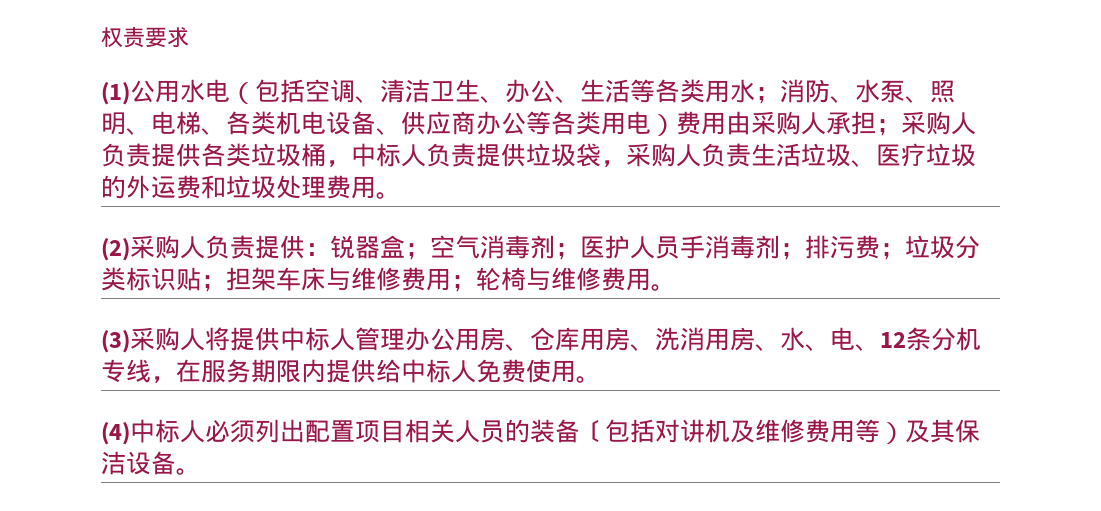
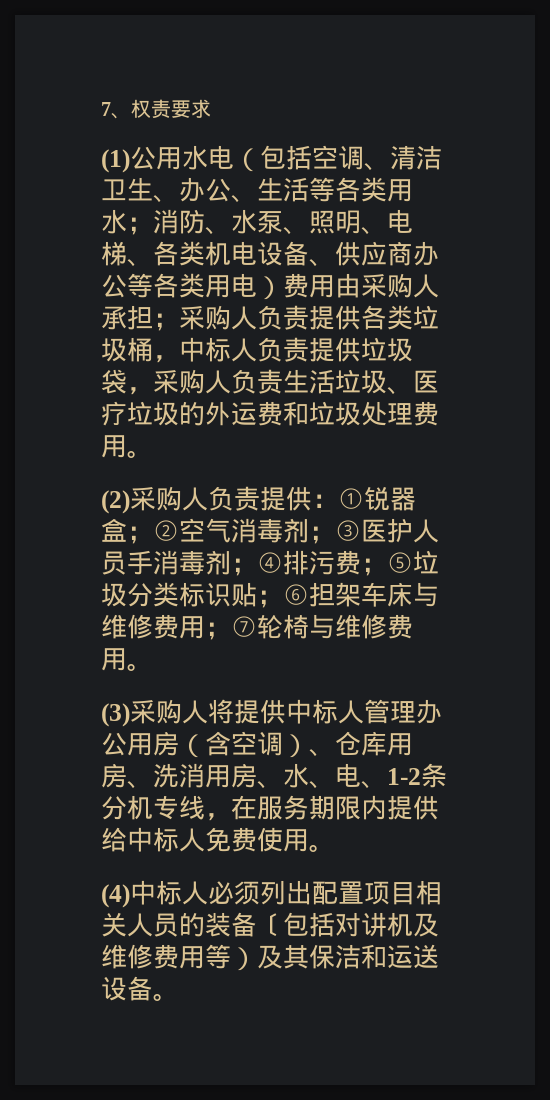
(101, 37) none -> [101,102,131,119] 7、
(330, 249) none -> [338,488,364,509] ①
(430, 251) none -> [153,520,179,541] ②
(580, 251) none -> [335,520,361,541] ③
(805, 251) none -> [257,552,283,573] ④
(905, 251) none -> [387,552,413,573] ⑤
(226, 283) none -> [283,584,309,605] ⑥
(476, 283) none -> [231,616,257,637] ⑦
(505, 339) none -> [179,731,309,758] （含空调）
[880,332,906,348] 12 -> [387,768,421,785] 1-2
(126, 463) none -> [361,944,439,969] 和运送

